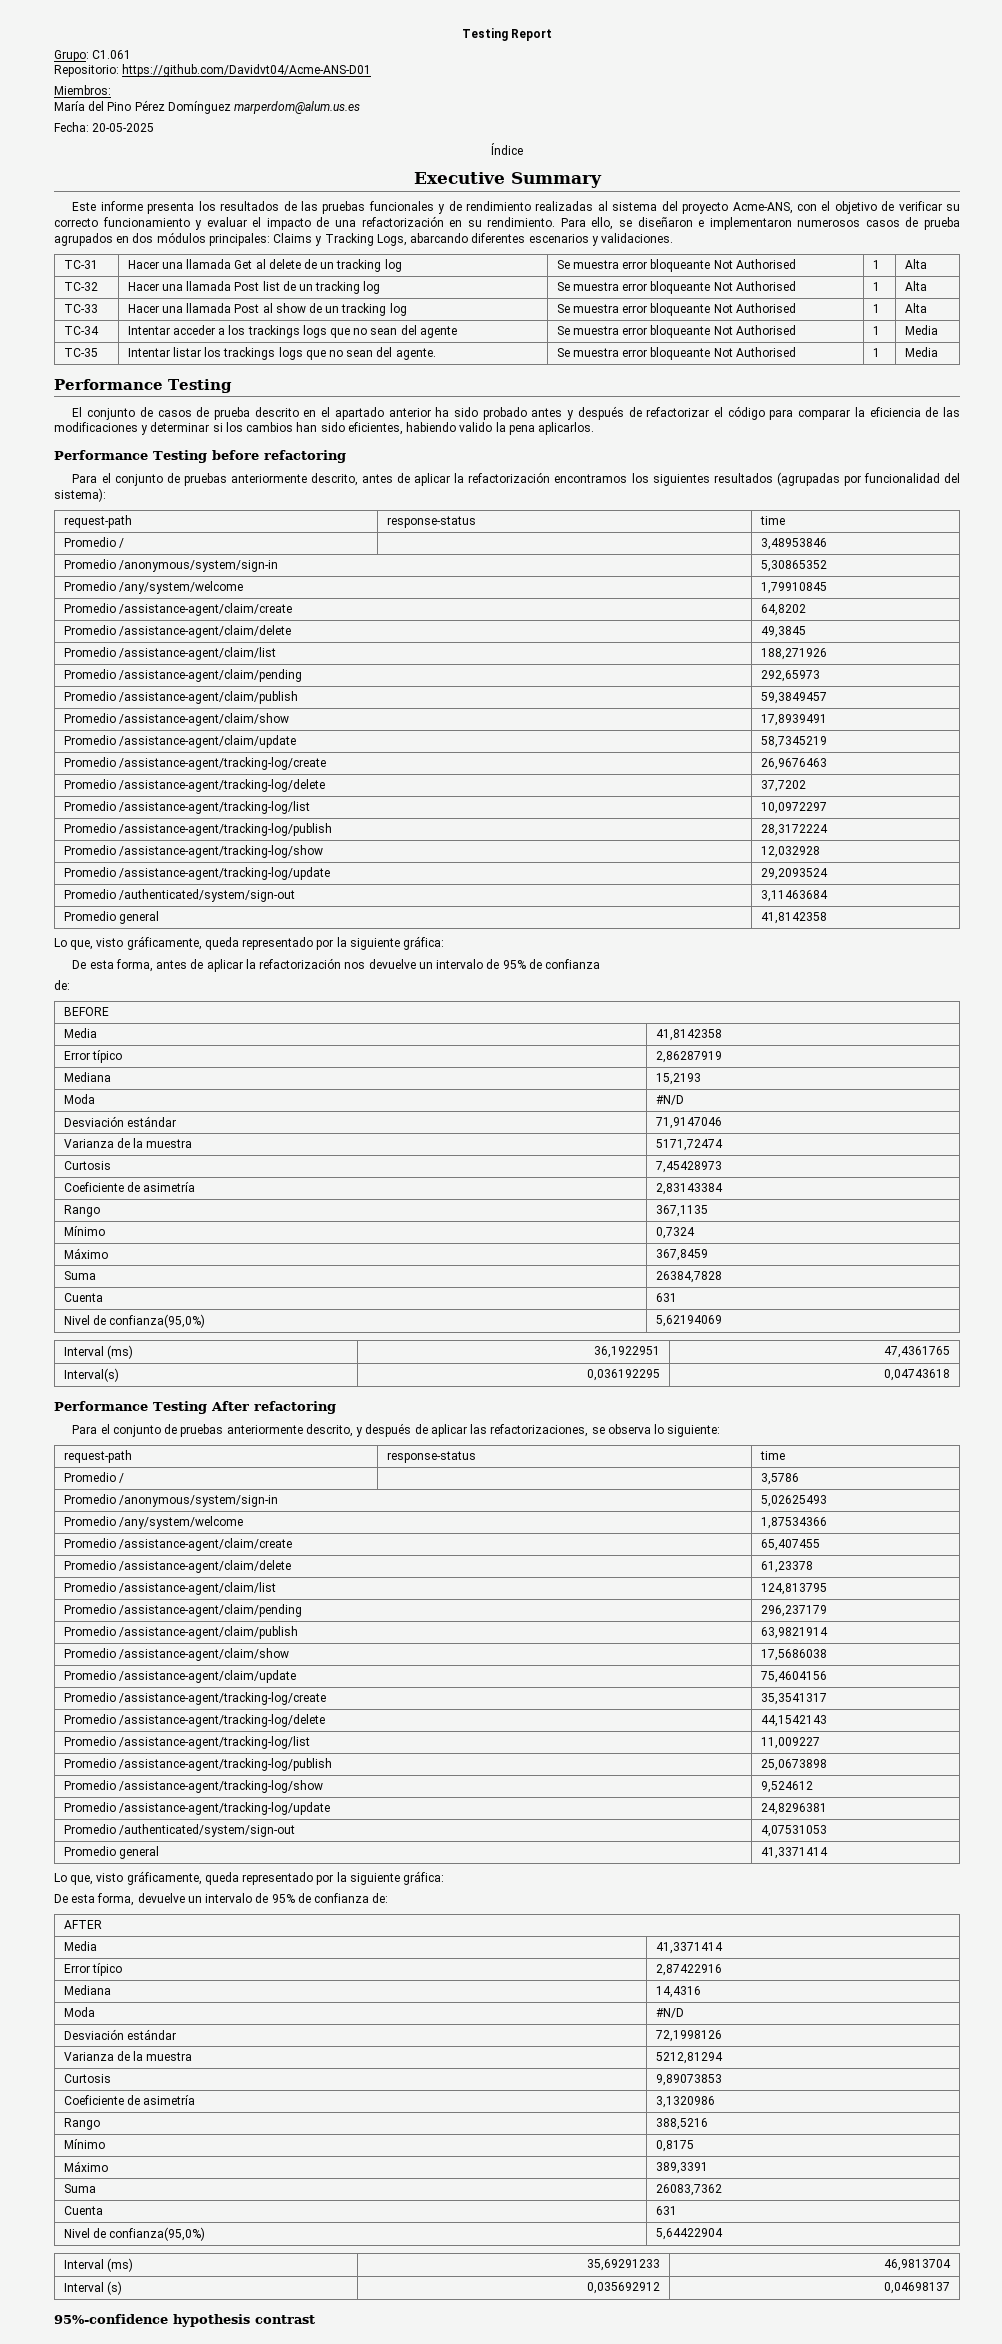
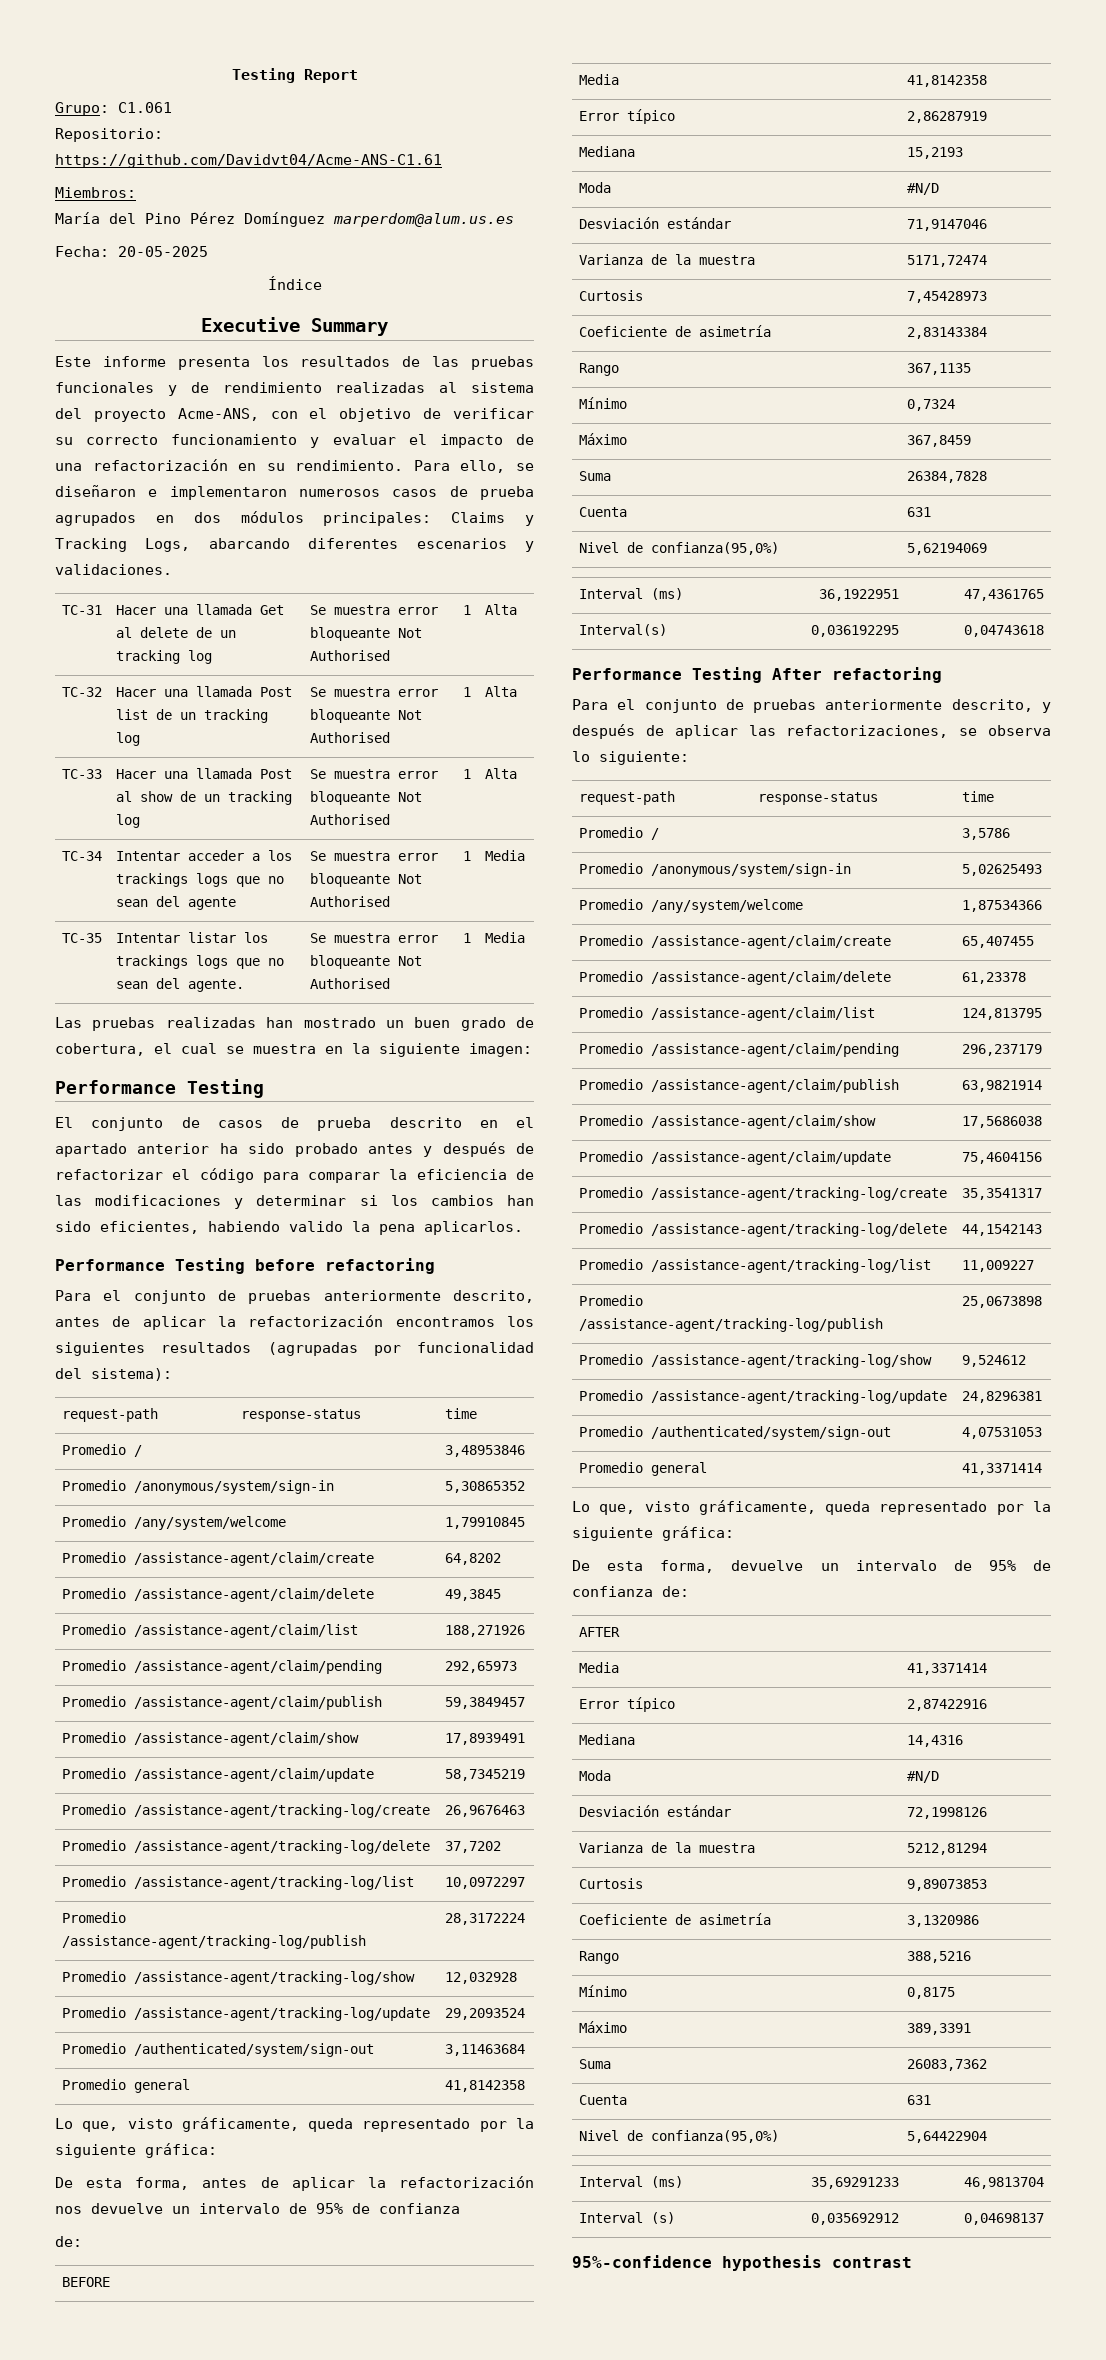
[122,64,372,77] https://github.com/Davidvt04/Acme-ANS-D01 -> [55,154,442,168] https://github.com/Davidvt04/Acme-ANS-C1.61
(938, 352) none -> [55,1017,534,1031] [55,1043,532,1057] // Las pruebas realizadas han mostrado un buen grado de cobertura, el cual se muestra en la siguiente imagen:

